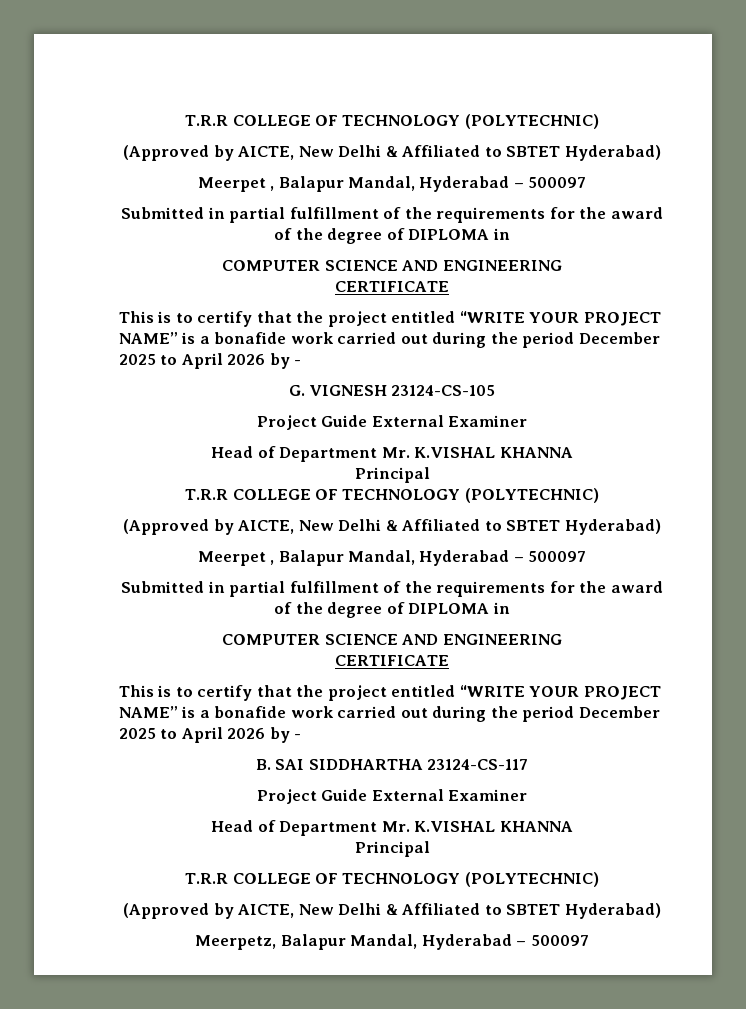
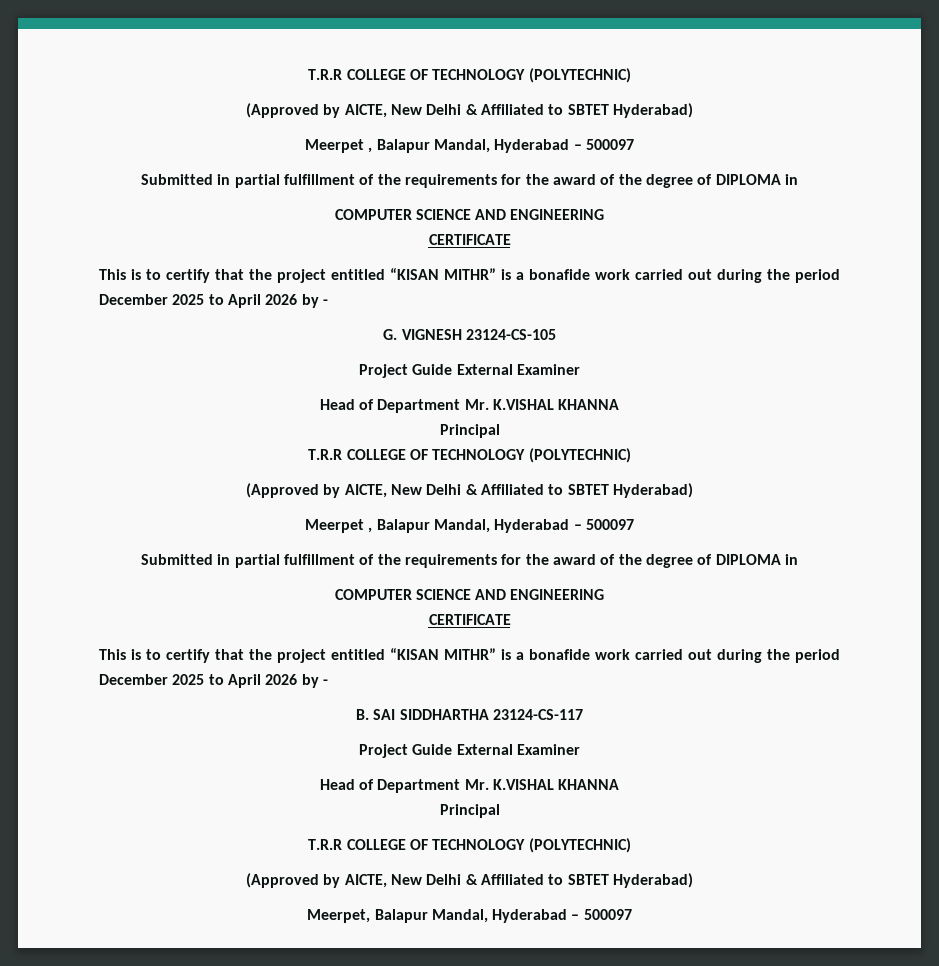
[459,311,661,326] [119,332,178,344] “WRITE YOUR PROJECT NAME” -> [390,268,496,280] “KISAN MITHR”
[459,685,661,700] [119,706,178,718] “WRITE YOUR PROJECT NAME” -> [390,648,496,660] “KISAN MITHR”
[195,935,277,950] Meerpetz, -> [307,909,371,923] Meerpet,

